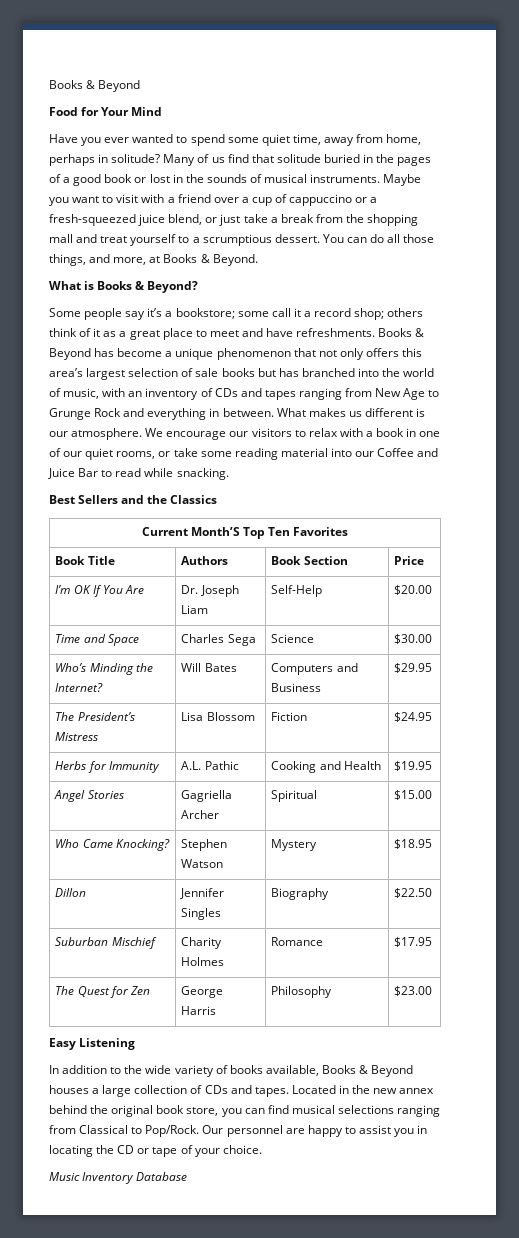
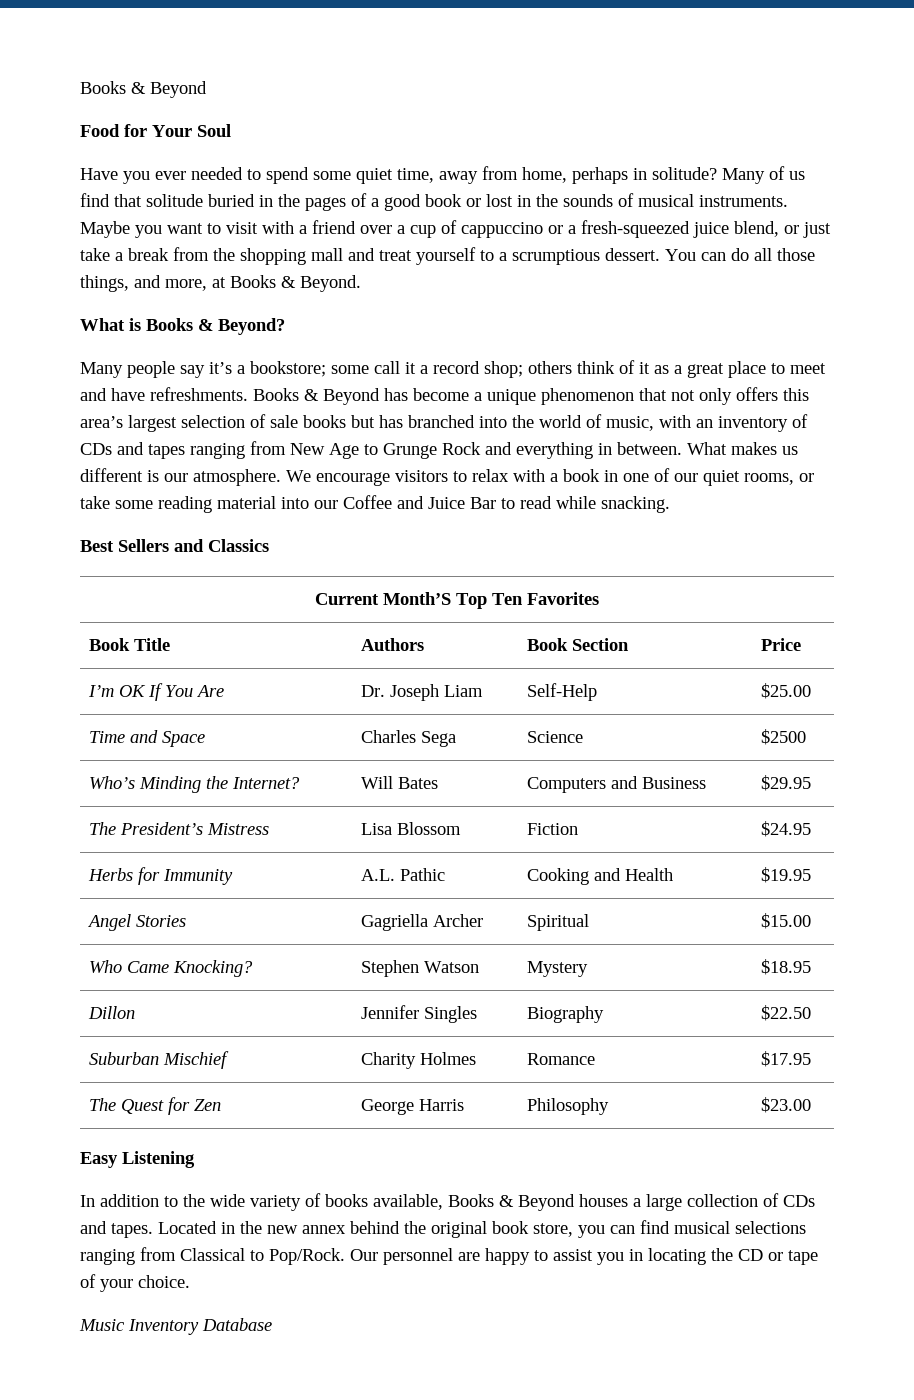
[131,107,163,116] Mind -> [197,124,231,137] Soul
[132,134,174,143] wanted -> [191,167,243,180] needed
[49,308,81,317] Some -> [80,362,123,378] Many
[229,431,249,437] our -> (390, 479) none
[147,495,168,504] the -> (204, 545) none
[394,585,433,595] $20.00 -> [760,683,811,699] $25.00
[394,634,433,644] $30.00 -> [760,729,806,745] $2500

